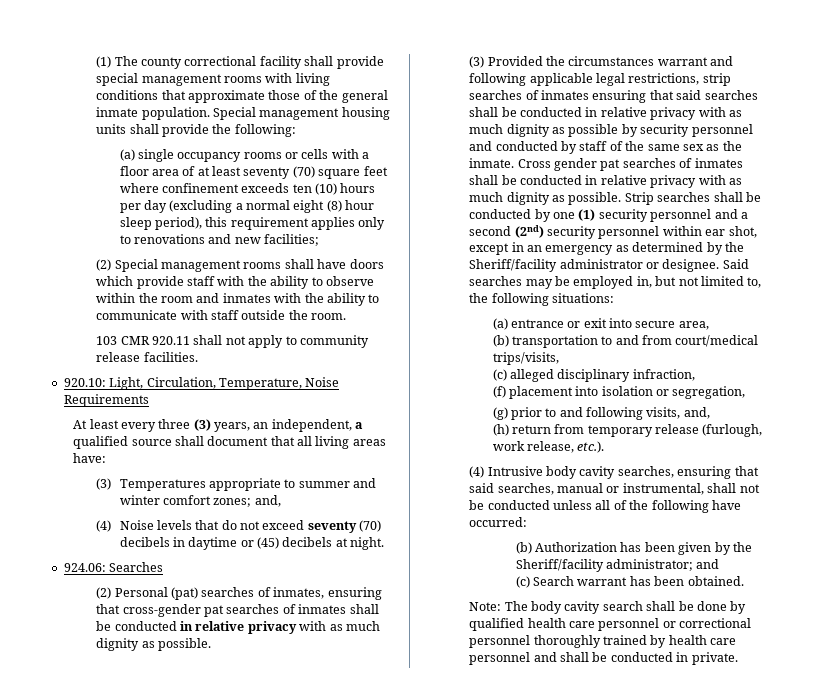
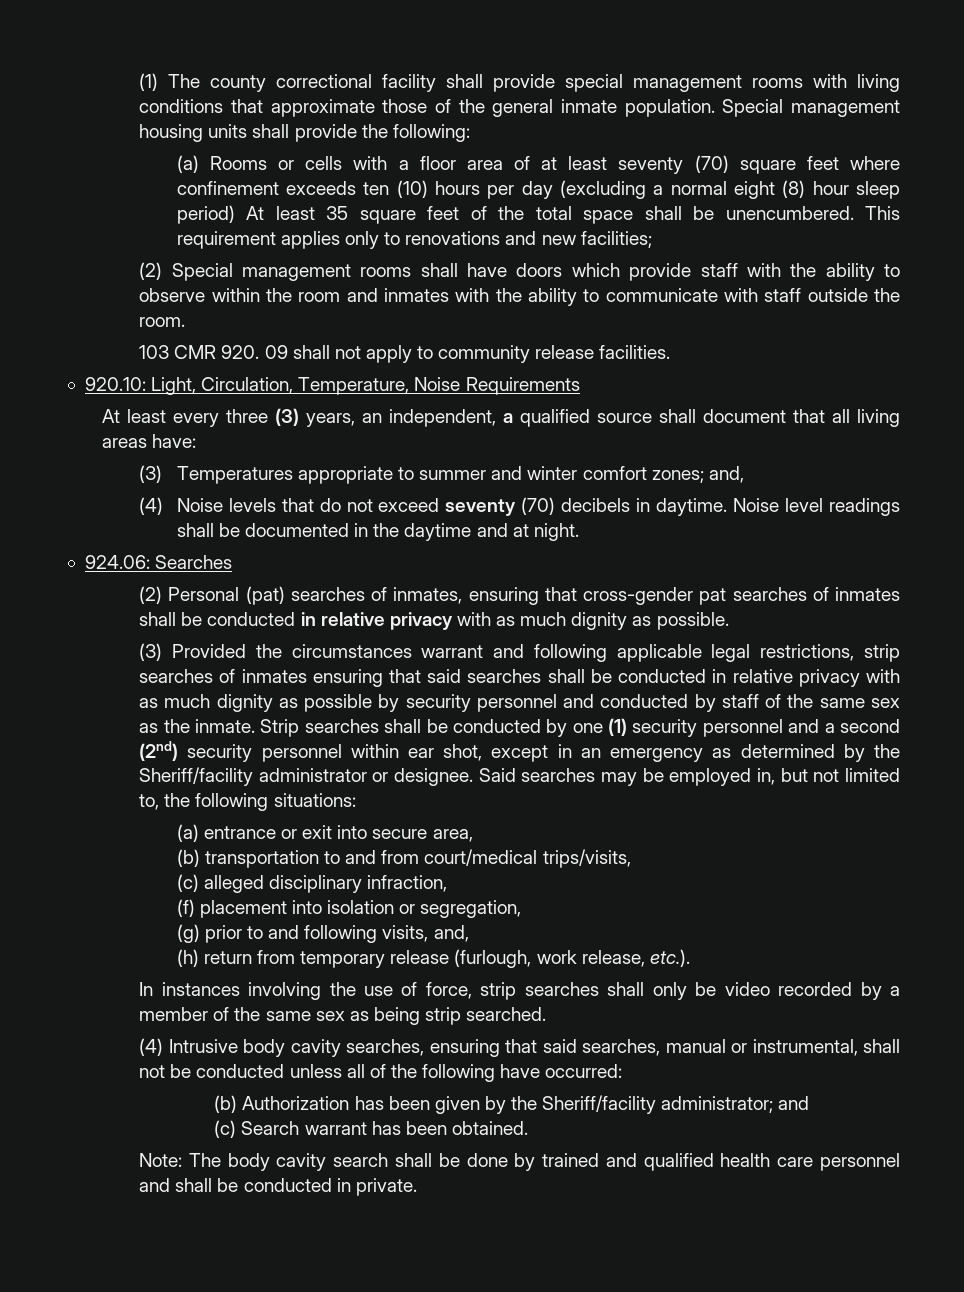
[137,149,282,162] single occupancy rooms -> [209,156,267,170] Rooms
[154,217,228,230] period), this -> [176,205,900,224] period) At least 35 square feet of the total space shall be unencumbered. This
[152,336,191,345] 920.11 -> [221,345,288,359] 920. 09
[188,537,333,550] daytime or (45) decibels -> [656,498,900,516] [176,523,508,541] daytime. Noise level readings shall be documented in the daytime and
[517,158,743,171] [469,175,742,188] [469,192,622,205] Cross gender pat searches of inmates shall be conducted in relative privacy with as much dignity as possible. -> (255, 726) none
(605, 447) none -> [139,982,900,1000] [139,1007,547,1025] // In instances involving the use of force, strip searches shall only be video recorded by a member of the same sex as being strip searched.
(747, 607) none -> [542,1153,637,1167] trained and
[662,618,752,628] [469,635,737,648] [469,652,531,665] or correctional personnel thoroughly trained by health care personnel -> (900, 1162) none

